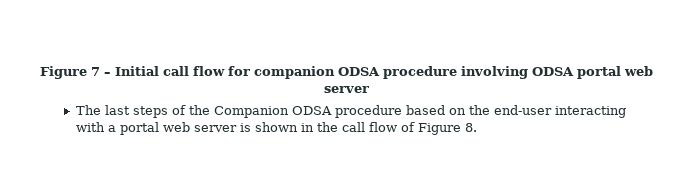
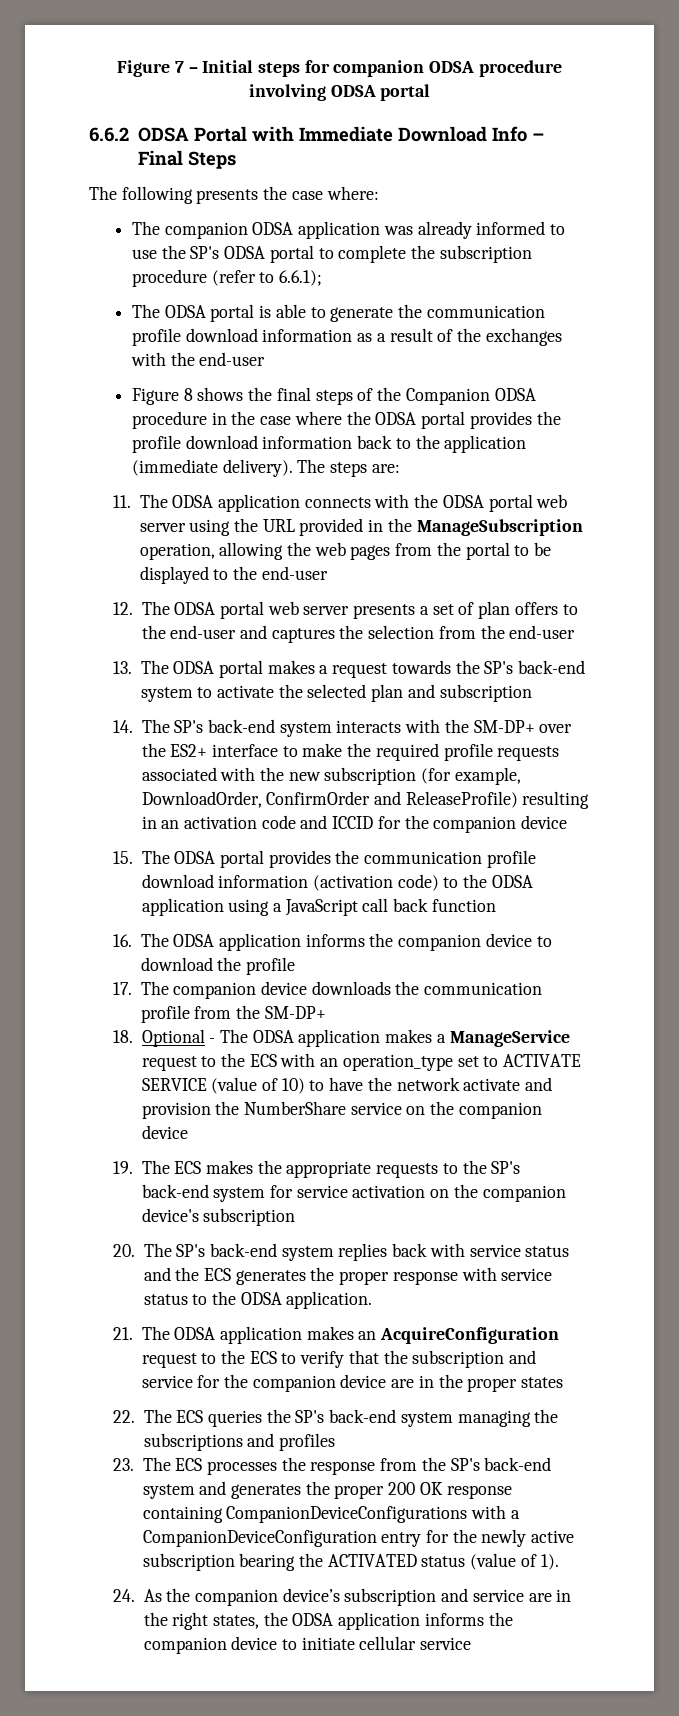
[162,66,225,76] call flow -> [258,62,300,77] steps
[623,66,653,76] [323,86,369,93] [75,105,130,115] web server // The last -> [89,126,544,142] [137,150,236,169] [89,186,379,204] [132,221,566,239] [132,245,532,263] [132,269,323,287] [132,304,545,322] [132,328,562,346] [131,352,266,366] [132,387,311,405] // 6.6.2 ODSA Portal with Immediate Download Info – Final Steps // The following presents the case where: // The companion ODSA application was already informed to use the SP's ODSA portal to complete the subscription procedure (refer to 6.6.1); // The ODSA portal is able to generate the communication profile download information as a result of the exchanges with the end-user // Figure 8 shows the final
[405,105,626,118] [75,122,477,135] based on the end-user interacting with a portal web server is shown in the call flow of Figure 8. -> [211,411,561,429] [132,435,527,453] [132,459,400,477] [112,494,568,512] [139,518,583,536] [139,542,552,560] [139,566,328,584] [112,601,578,619] [141,625,576,643] [112,660,586,678] [140,684,532,702] [112,719,573,737] [141,743,560,761] [141,767,521,785] [141,791,590,809] [141,815,568,833] [112,850,536,868] [141,874,533,891] [141,898,496,916] [112,933,552,951] [140,957,295,975] [112,981,543,999] [140,1005,326,1023] [112,1029,570,1047] [141,1053,582,1071] [141,1077,553,1094] [141,1101,542,1119] [141,1125,188,1139] [112,1160,521,1178] [141,1184,566,1202] [141,1208,296,1226] [112,1243,570,1261] [143,1267,553,1285] [143,1291,373,1309] [112,1326,560,1344] [141,1350,537,1368] [141,1374,564,1392] [112,1409,559,1427] [143,1433,335,1451] [112,1457,552,1475] [142,1481,512,1499] [142,1505,520,1523] [142,1529,575,1547] [142,1553,559,1571] [112,1588,572,1606] [143,1612,513,1630] [143,1636,472,1654] in the case where the ODSA portal provides the profile download information back to the application (immediate delivery). The steps are: // 11. The ODSA application connects with the ODSA portal web server using the URL provided in the ManageSubscription operation, allowing the web pages from the portal to be displayed to the end-user // 12. The ODSA portal web server presents a set of plan offers to the end-user and captures the selection from the end-user // 13. The ODSA portal makes a request towards the SP's back-end system to activate the selected plan and subscription // 14. The SP's back-end system interacts with the SM-DP+ over the ES2+ interface to make the required profile requests associated with the new subscription (for example, DownloadOrder, ConfirmOrder and ReleaseProfile) resulting in an activation code and ICCID for the companion device // 15. The ODSA portal provides the communication profile download information (activation code) to the ODSA application using a JavaScript call back function // 16. The ODSA application informs the companion device to download the profile // 17. The companion device downloads the communication profile from the SM-DP+ // 18. Optional - The ODSA application makes a ManageService request to the ECS with an operation_type set to ACTIVATE SERVICE (value of 10) to have the network activate and provision the NumberShare service on the companion device // 19. The ECS makes the appropriate requests to the SP's back-end system for service activation on the companion device's subscription // 20. The SP's back-end system replies back with service status and the ECS generates the proper response with service status to the ODSA application. // 21. The ODSA application makes an AcquireConfiguration request to the ECS to verify that the subscription and service for the companion device are in the proper states // 22. The ECS queries the SP's back-end system managing the subscriptions and profiles // 23. The ECS processes the response from the SP's back-end system and generates the proper 200 OK response containing CompanionDeviceConfigurations with a CompanionDeviceConfiguration entry for the newly active subscription bearing the ACTIVATED status (value of 1). // 24. As the companion device’s subscription and service are in the right states, the ODSA application informs the companion device to initiate cellular service

